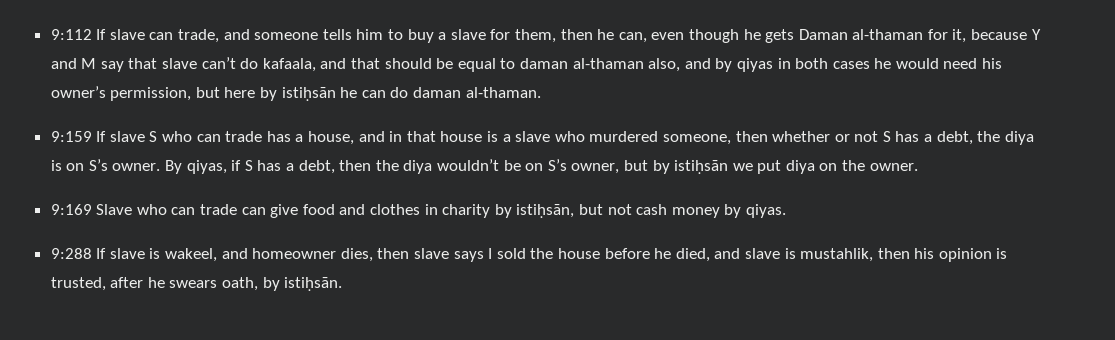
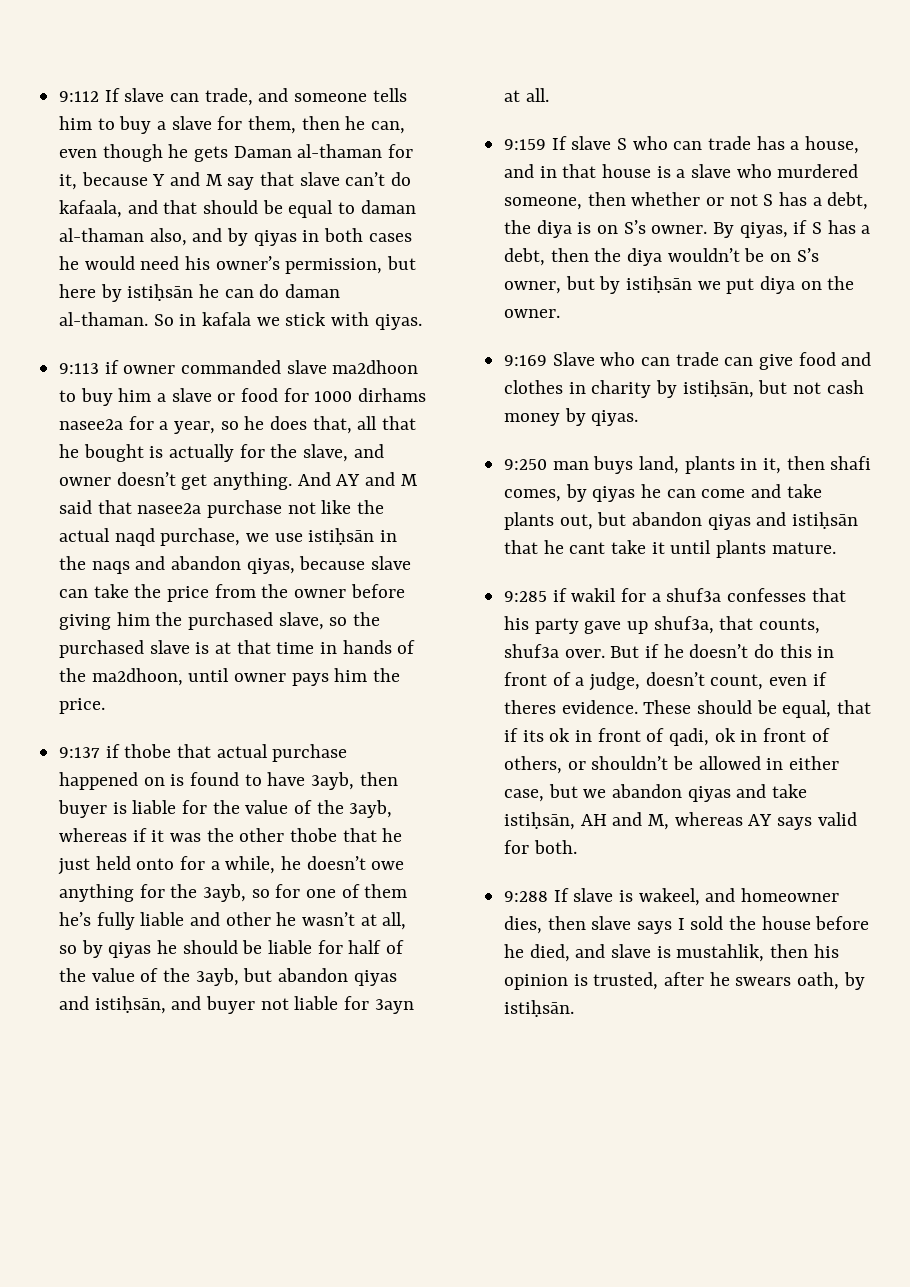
(541, 92) none -> [153,312,422,330] [59,360,419,374] [59,388,427,406] [59,416,417,434] [59,444,384,462] [59,472,417,490] [59,500,385,518] [59,528,398,546] [59,556,412,574] [59,584,405,602] [59,612,381,630] [59,640,416,658] [59,668,401,686] [59,698,106,714] [59,744,348,762] [59,772,398,790] [58,800,393,818] [59,828,403,842] [58,856,405,875] [59,884,408,902] [59,912,407,930] [59,940,405,958] [59,968,397,986] [59,996,414,1014] [504,88,549,102] So in kafala we stick with qiyas. // 9:113 if owner commanded slave ma2dhoon to buy him a slave or food for 1000 dirhams nasee2a for a year, so he does that, all that he bought is actually for the slave, and owner doesn’t get anything. And AY and M said that nasee2a purchase not like the actual naqd purchase, we use istiḥsān in the naqs and abandon qiyas, because slave can take the price from the owner before giving him the purchased slave, so the purchased slave is at that time in hands of the ma2dhoon, until owner pays him the price. // 9:137 if thobe that actual purchase happened on is found to have 3ayb, then buyer is liable for the value of the 3ayb, whereas if it was the other thobe that he just held onto for a while, he doesn’t owe anything for the 3ayb, so for one of them he’s fully liable and other he wasn’t at all, so by qiyas he should be liable for half of the value of the 3ayb, but abandon qiyas and istiḥsān, and buyer not liable for 3ayn at all.
(786, 211) none -> [504,456,872,474] [504,484,822,502] [504,512,859,530] [504,540,836,558] [504,588,846,602] [504,616,821,634] [504,644,835,658] [504,672,827,691] [504,700,872,718] [504,728,830,746] [504,756,840,774] [504,784,808,802] [504,812,857,830] [504,840,577,854] // 9:250 man buys land, plants in it, then shafi comes, by qiyas he can come and take plants out, but abandon qiyas and istiḥsān that he cant take it until plants mature. // 9:285 if wakil for a shuf3a confesses that his party gave up shuf3a, that counts, shuf3a over. But if he doesn’t do this in front of a judge, doesn’t count, even if theres evidence. These should be equal, that if its ok in front of qadi, ok in front of others, or shouldn’t be allowed in either case, but we abandon qiyas and take istiḥsān, AH and M, whereas AY says valid for both.

